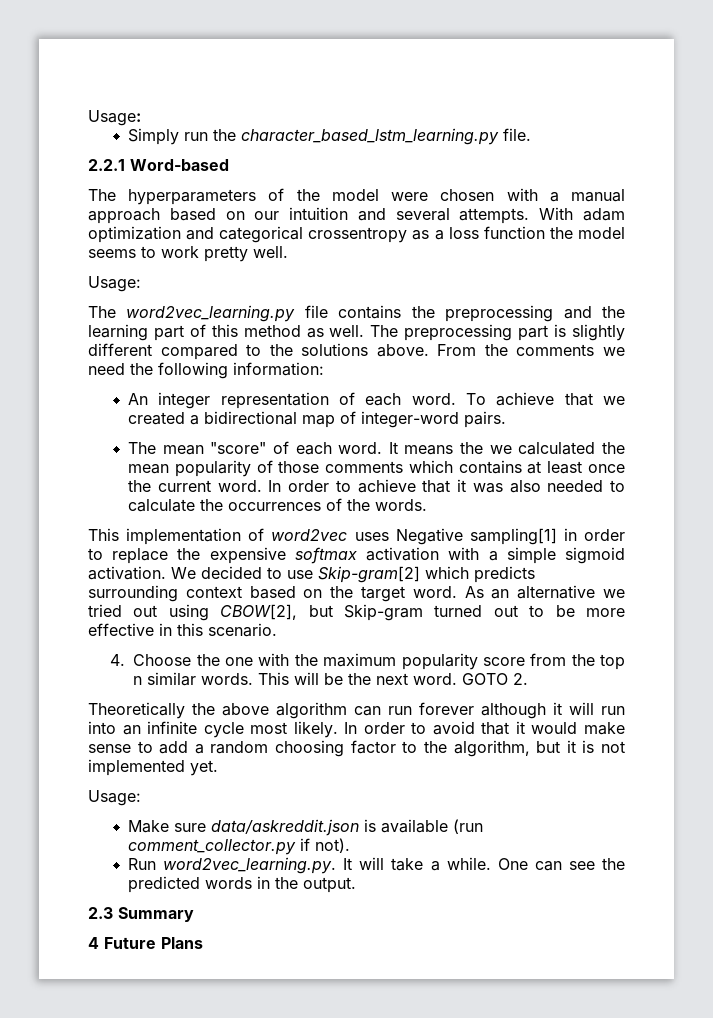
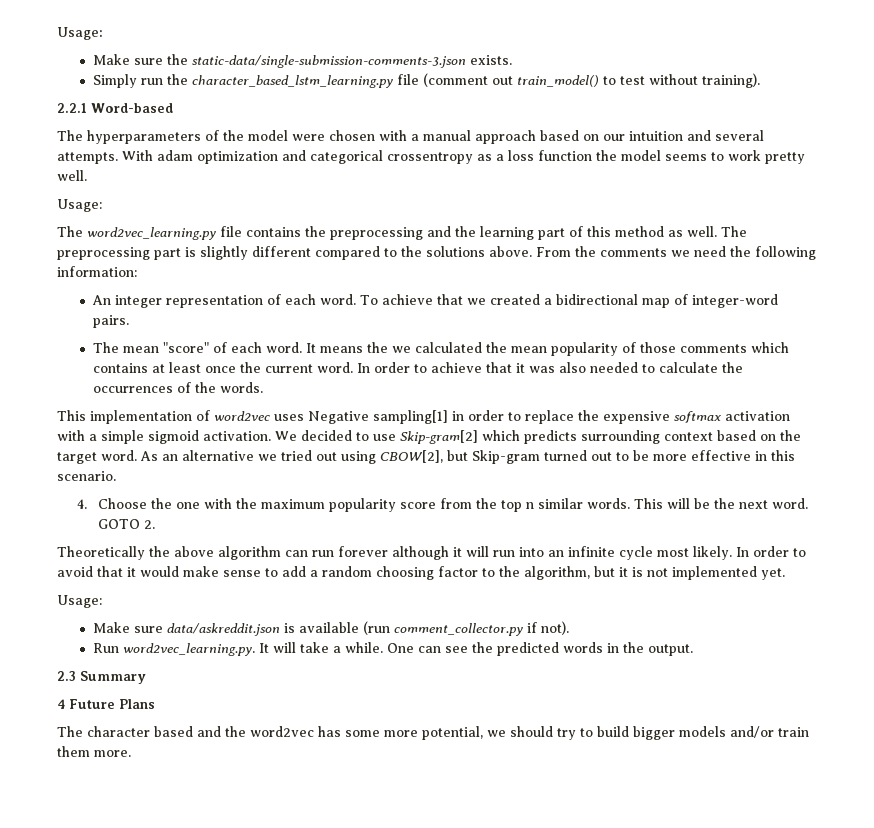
[88,110,141,126] Usage: -> [57,27,103,40] [92,54,512,68] Usage: // Make sure the static-data/single-submission-comments-3.json exists.
[503,128,532,141] file. -> [396,73,760,88] file (comment out train_model() to test without training).
(203, 943) none -> [57,726,809,740] [57,746,131,757] // The character based and the word2vec has some more potential, we should try to build bigger models and/or train them more.

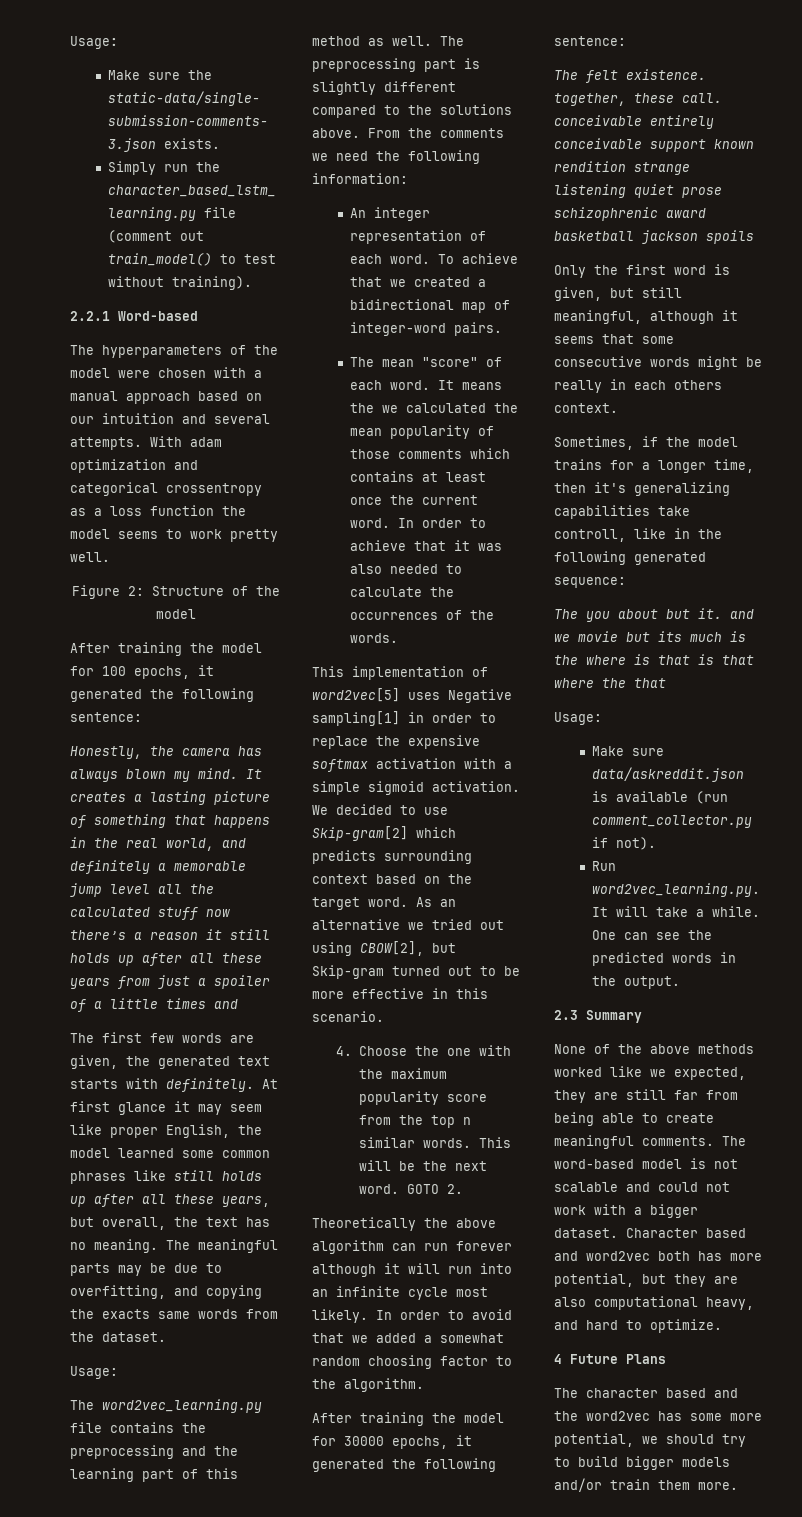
(87, 175) none -> [72,585,280,599] [156,609,196,619] [70,642,262,656] [70,665,214,679] [70,688,254,702] [70,712,142,722] [70,746,262,759] [70,768,262,782] [70,791,270,805] [70,814,270,828] [70,837,246,851] [70,860,246,874] [70,883,214,897] [70,907,230,920] [70,929,270,940] [70,953,262,966] [70,975,270,989] [70,998,238,1012] [70,1032,254,1043] [70,1055,270,1069] [70,1078,278,1092] [70,1101,262,1115] [70,1124,262,1138] [70,1148,270,1158] [70,1170,262,1184] [70,1194,270,1207] [70,1217,270,1230] [70,1239,278,1253] [70,1263,222,1276] [70,1285,262,1299] [70,1309,278,1319] [70,1332,166,1342] // Figure 2: Structure of the model // After training the model for 100 epochs, it generated the following sentence: // Honestly, the camera has always blown my mind. It creates a lasting picture of something that happens in the real world, and definitely a memorable jump level all the calculated stuff now there’s a reason it still holds up after all these years from just a spoiler of a little times and // The first few words are given, the generated text starts with definitely. At first glance it may seem like proper English, the model learned some common phrases like still holds up after all these years, but overall, the text has no meaning. The meaningful parts may be due to overfitting, and copying the exacts same words from the dataset.
[214,411,270,421] word2vec -> [312,688,400,702] word2vec[5]
[127,566,318,577] it would make sense to add a -> [352,1333,504,1343] we added a somewhat
[524,566,785,580] algorithm, but it is not implemented yet. -> [344,1378,424,1392] [312,1412,504,1426] [312,1435,472,1449] [312,1458,496,1472] [554,36,626,46] [554,69,706,83] [554,93,722,106] [554,115,714,129] [554,138,754,152] [554,161,690,175] [554,184,722,198] [554,207,706,221] [554,230,754,244] [554,264,730,278] [554,287,682,301] [554,310,738,324] [554,334,674,344] [554,356,762,370] [554,379,722,393] [554,403,618,413] [554,436,738,450] [554,459,754,473] [554,482,730,496] [554,505,690,519] [554,528,722,542] [554,551,706,565] [554,577,626,588] [554,608,754,622] [554,631,746,642] [554,654,754,665] [554,678,666,688] algorithm. // After training the model for 30000 epochs, it generated the following sentence: // The felt existence. together, these call. conceivable entirely conceivable support known rendition strange listening quiet prose schizophrenic award basketball jackson spoils // Only the first word is given, but still meaningful, although it seems that some consecutive words might be really in each others context. // Sometimes, if the model trains for a longer time, then it's generalizing capabilities take controll, like in the following generated sequence: // The you about but it. and we movie but its much is the where is that is that where the that
(146, 677) none -> [554,1044,754,1054] [554,1066,746,1080] [554,1089,738,1103] [554,1112,714,1126] [554,1135,746,1149] [554,1158,738,1169] [554,1182,730,1192] [554,1204,698,1218] [554,1228,746,1238] [554,1251,762,1261] [554,1273,738,1287] [554,1296,754,1310] [554,1319,722,1333] // None of the above methods worked like we expected, they are still far from being able to create meaningful comments. The word-based model is not scalable and could not work with a bigger dataset. Character based and word2vec both has more potential, but they are also computational heavy, and hard to optimize.

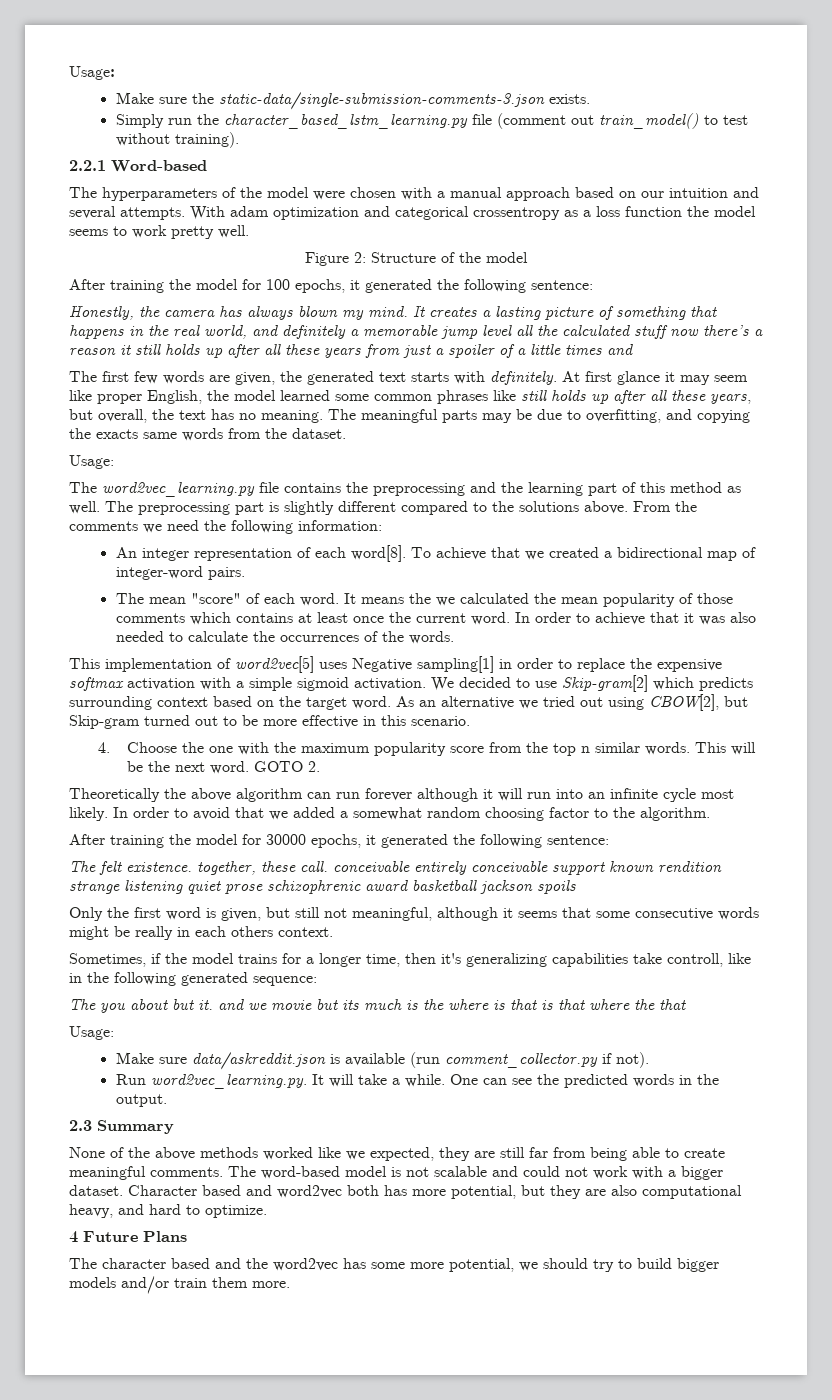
[389,254,430,264] word. -> [350,545,406,562] word[8].
(682, 292) none -> [324,908,347,918] not

